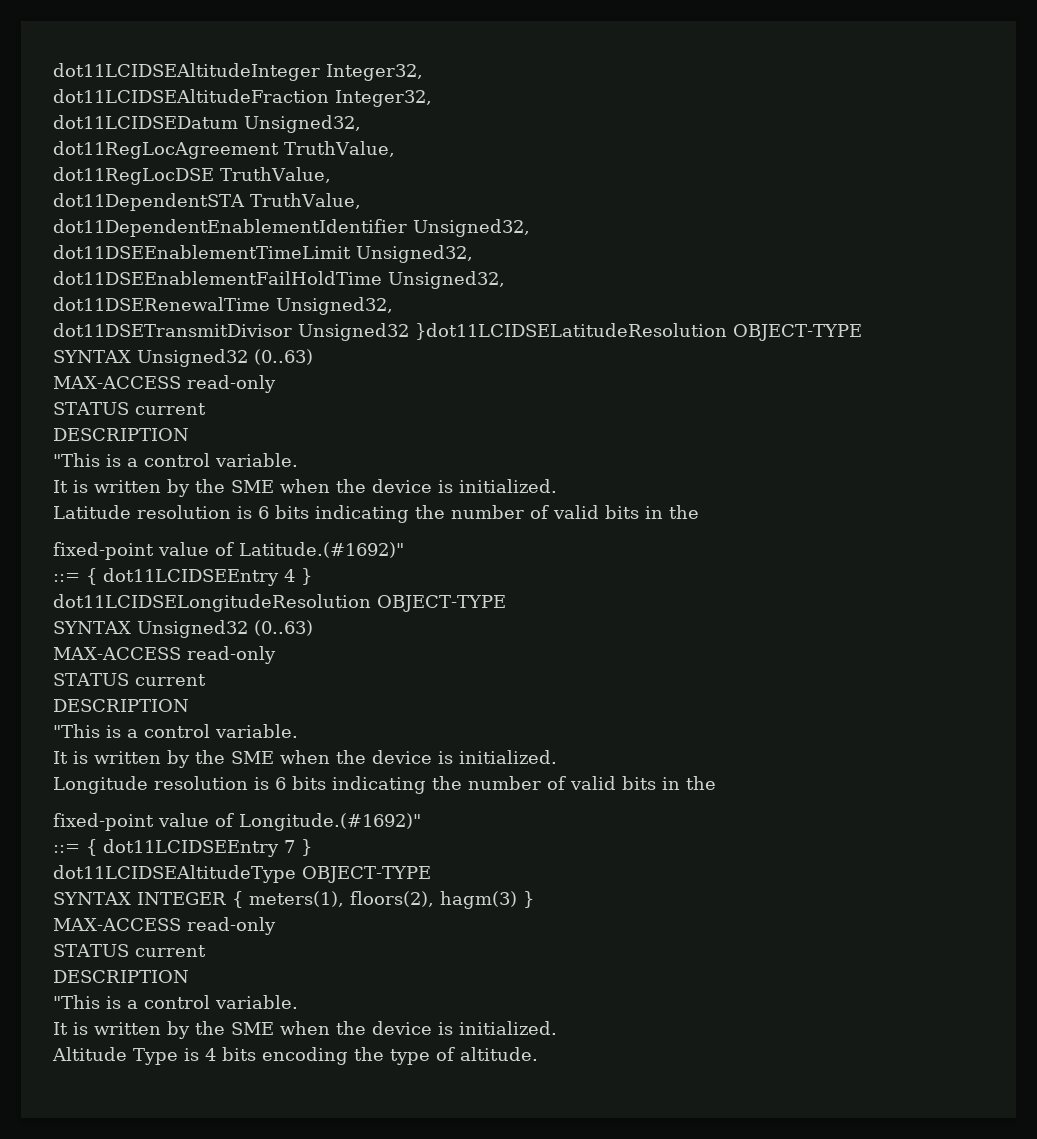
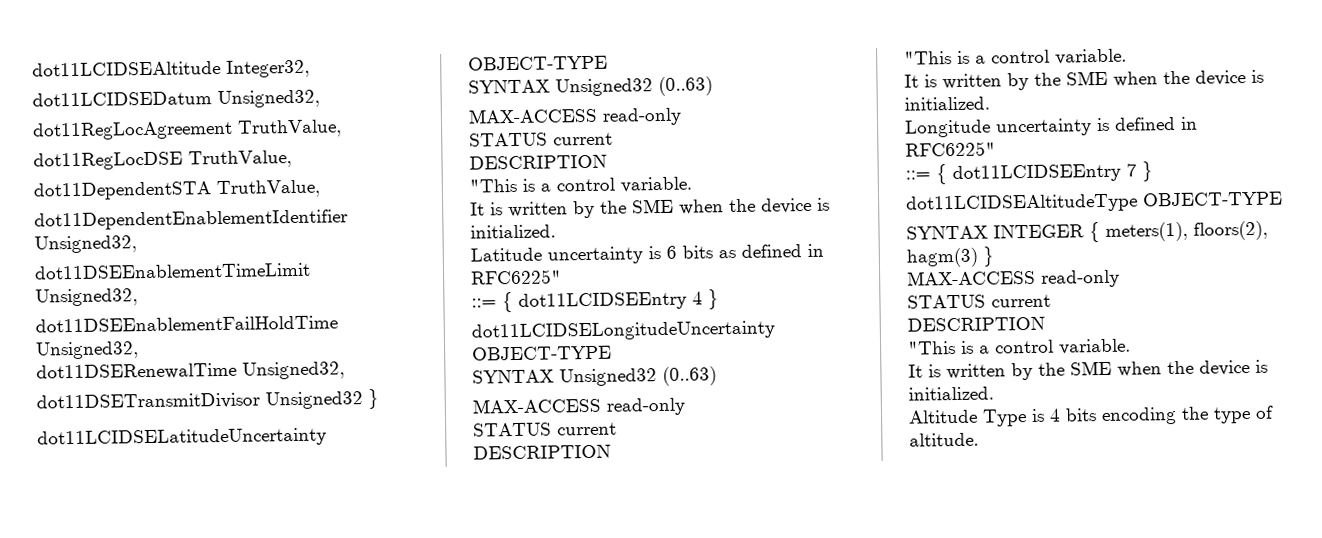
[53,63,423,81] [53,89,329,103] dot11LCIDSEAltitudeInteger Integer32, // dot11LCIDSEAltitudeFraction -> [32,60,221,77] dot11LCIDSEAltitude
[415,323,727,340] }dot11LCIDSELatitudeResolution -> [368,388,379,409] [37,427,327,449] } // dot11LCIDSELatitudeUncertainty
[137,505,699,523] [53,542,404,560] resolution is 6 bits indicating the number of valid bits in the // fixed-point value of Latitude.(#1692)" -> [547,243,824,265] [471,269,562,285] uncertainty is 6 bits as defined in RFC6225"
[53,594,371,612] dot11LCIDSELongitudeResolution -> [471,320,775,342] dot11LCIDSELongitudeUncertainty
[154,776,716,794] [53,813,421,831] resolution is 6 bits indicating the number of valid bits in the // fixed-point value of Longitude.(#1692)" -> [995,116,1198,137] [905,141,996,157] uncertainty is defined in RFC6225"

